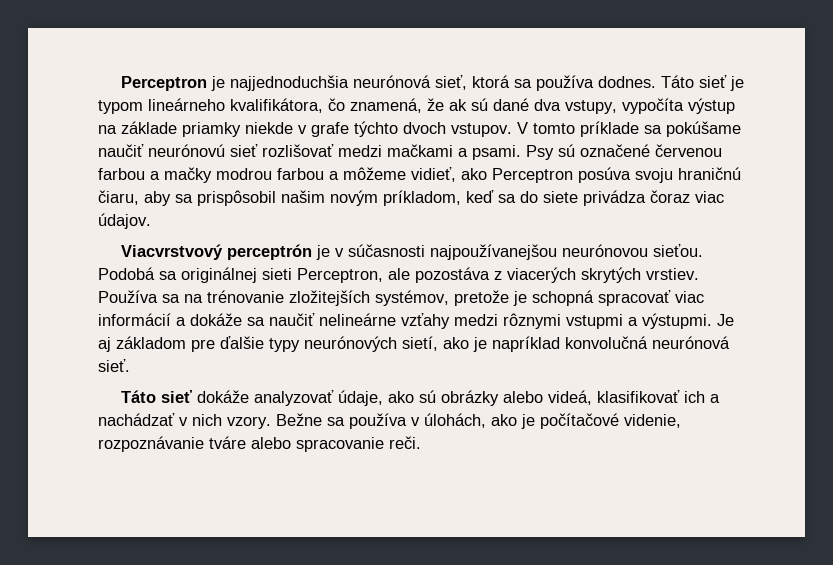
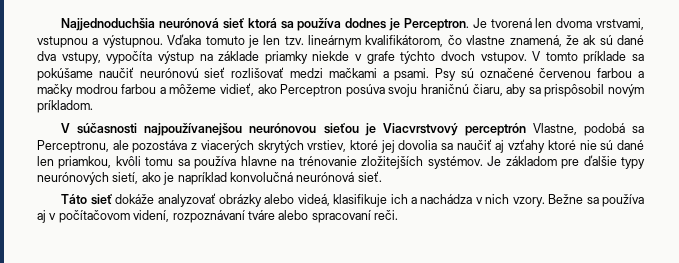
[120,75,744,91] [98,98,345,114] Perceptron je najjednoduchšia neurónová sieť, ktorá sa používa dodnes. Táto sieť je typom lineárneho kvalifikátora, čo -> [61,18,645,31] [37,34,506,48] Najjednoduchšia neurónová sieť ktorá sa používa dodnes je Perceptron. Je tvorená len dvoma vrstvami, vstupnou a výstupnou. Vďaka tomuto je len tzv. lineárnym kvalifikátorom, čo vlastne
[281,190,724,206] [98,213,151,229] [120,244,703,260] [98,267,383,283] našim novým príkladom, keď sa do siete privádza čoraz viac údajov. // Viacvrstvový perceptrón je v súčasnosti najpoužívanejšou neurónovou sieťou. Podobá sa originálnej sieti Perceptron, -> [608,84,645,97] [37,100,93,113] [61,123,644,136] [37,140,109,153] novým príkladom. // V súčasnosti najpoužívanejšou neurónovou sieťou je Viacvrstvový perceptrón Vlastne, podobá sa Perceptronu,
[646,268,699,280] [98,290,704,306] [98,313,734,329] [98,337,111,352] vrstiev. Používa sa na trénovanie zložitejších systémov, pretože je schopná spracovať viac informácií a dokáže sa naučiť nelineárne vzťahy medzi rôznymi vstupmi a výstupmi. Je aj -> [307,139,644,153] [37,156,502,169] vrstiev, ktoré jej dovolia sa naučiť aj vzťahy ktoré nie sú dané len priamkou, kvôli tomu sa používa hlavne na trénovanie zložitejších systémov. Je
[337,390,436,406] údaje, ako sú -> (216, 200) none
[596,390,680,403] klasifikovať -> [333,194,388,207] klasifikuje
[98,413,175,426] nachádzať -> [420,194,473,204] nachádza
[411,413,681,429] [98,436,204,452] v úlohách, ako je počítačové videnie, rozpoznávanie -> [37,210,245,223] aj v počítačovom videní, rozpoznávaní
[296,437,384,452] spracovanie -> [311,210,371,223] spracovaní

